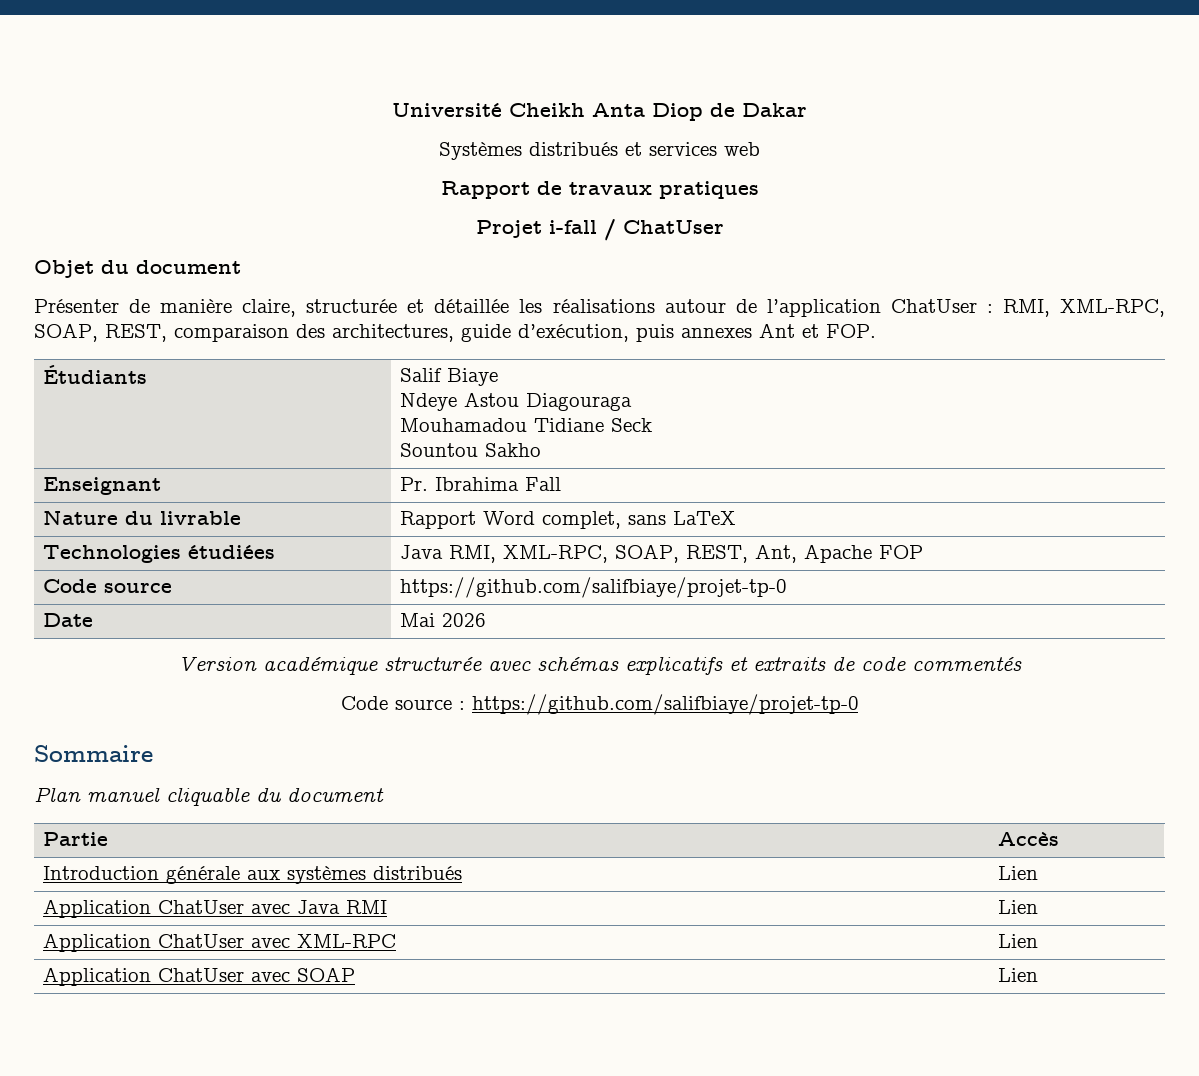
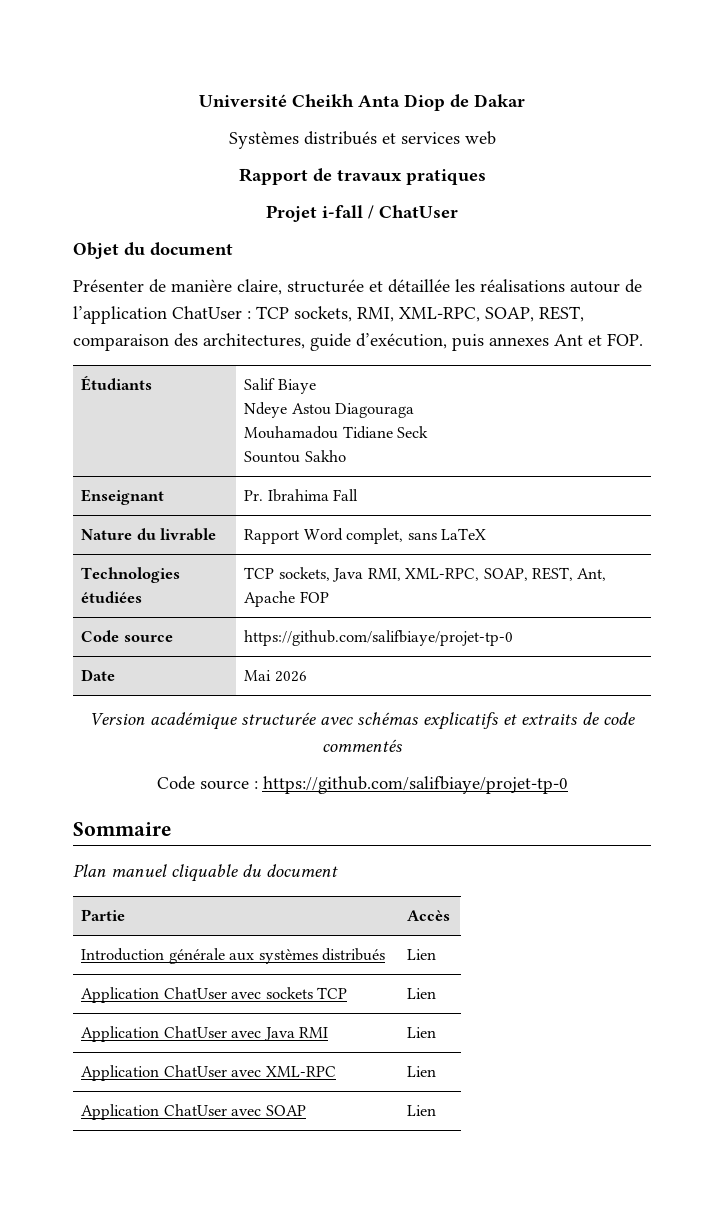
(993, 308) none -> [256,306,352,322] TCP sockets,
(276, 552) none -> [244,567,330,581] TCP sockets,
(1039, 873) none -> [81,987,348,1003] [407,988,437,999] // Application ChatUser avec sockets TCP | Lien

